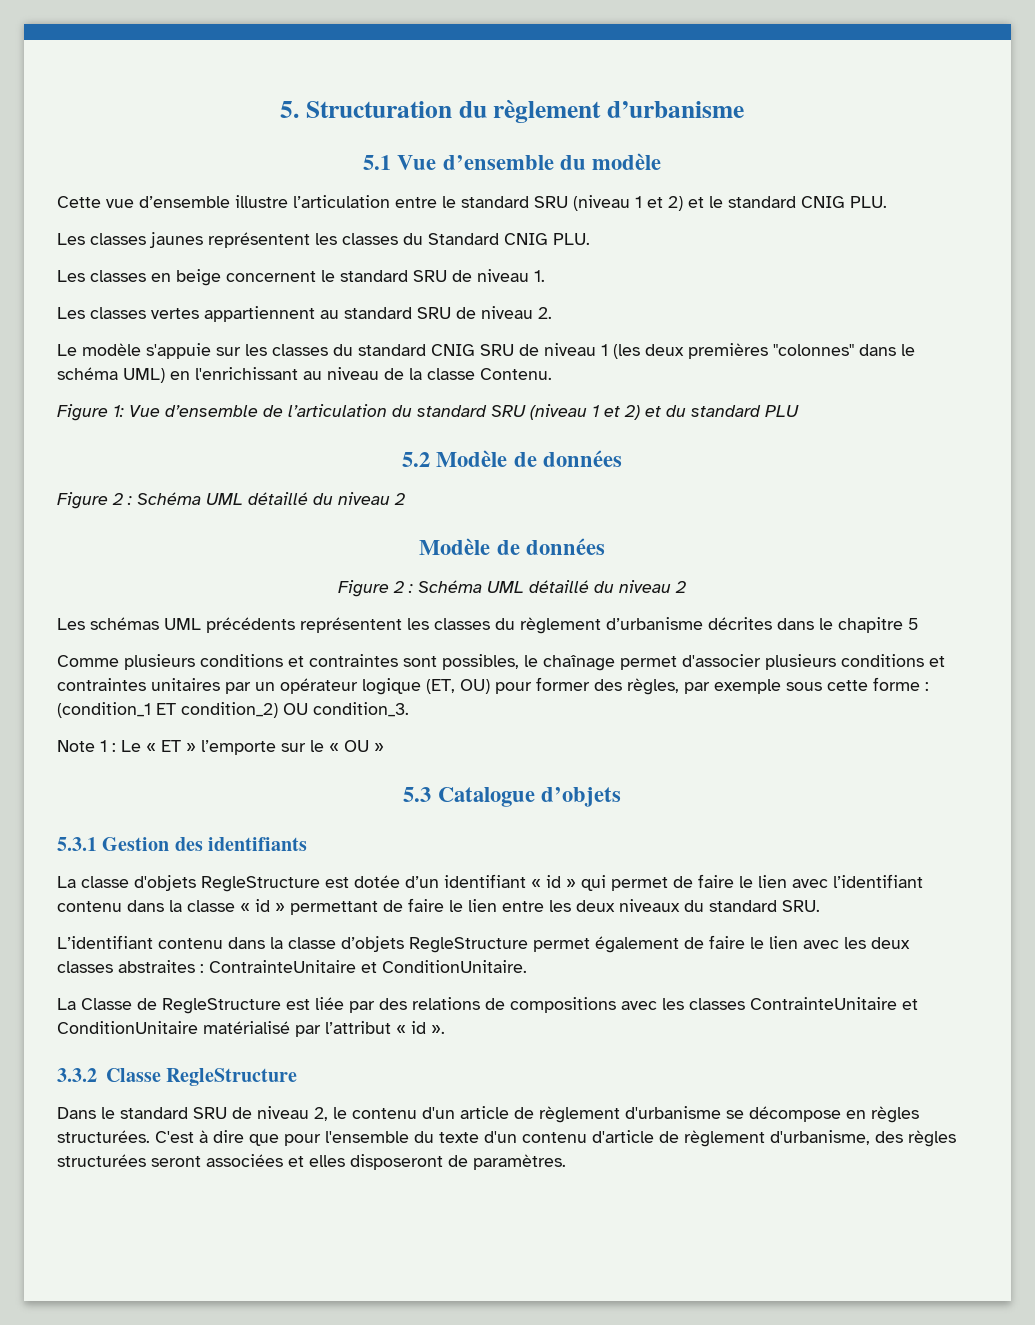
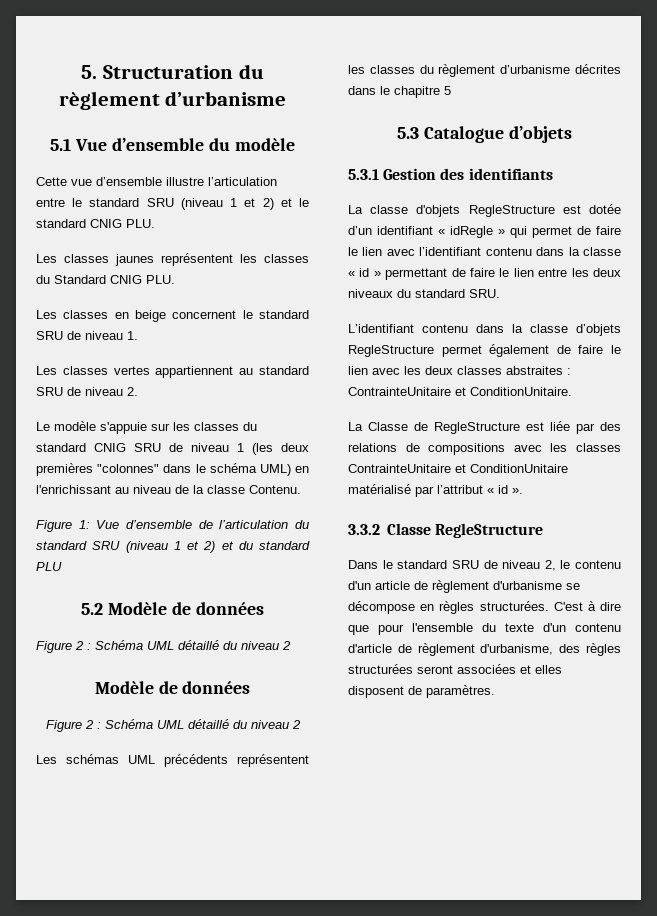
[57,654,945,671] [57,677,929,695] [57,702,409,718] [57,740,384,755] // Comme plusieurs conditions et contraintes sont possibles, le chaînage permet d'associer plusieurs conditions et contraintes unitaires par un opérateur logique (ET, OU) pour former des règles, par exemple sous cette forme : (condition_1 ET condition_2) OU condition_3. // Note 1 : Le « ET » l’emporte sur le « OU » -> (451, 90) none
[546,875,561,888] id -> [450,226,493,238] idRegle
[350,1154,443,1170] disposeront -> [348,686,404,698] disposent

